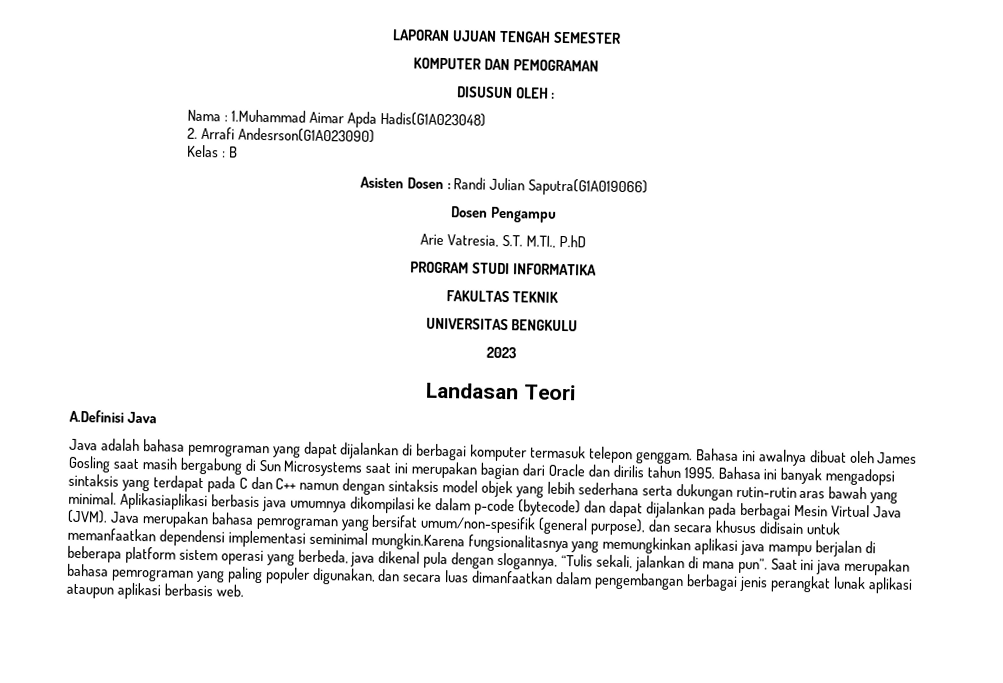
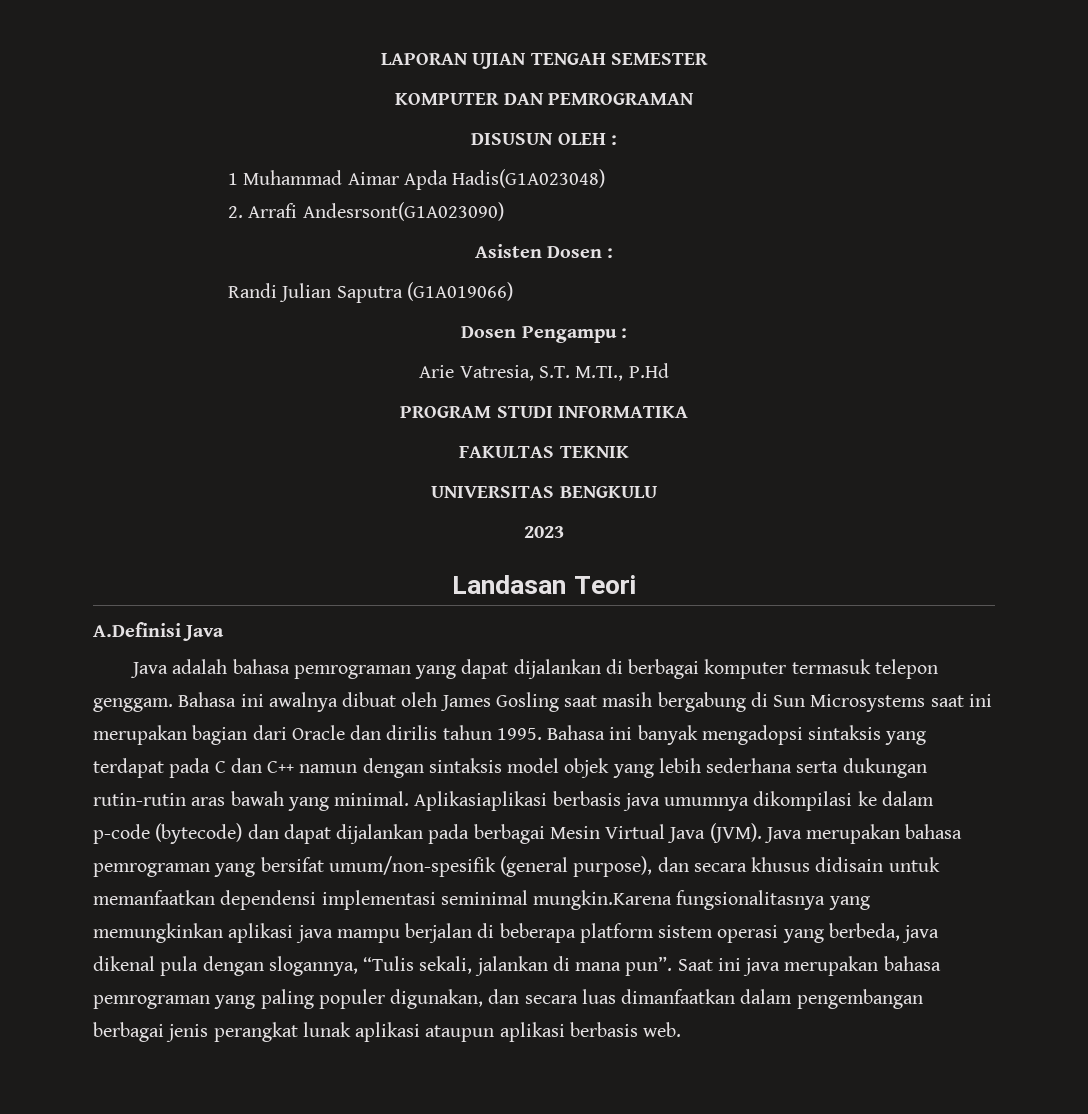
[452,30,498,42] UJUAN -> [472,53,526,69] UJIAN
[512,59,599,72] PEMOGRAMAN -> [547,93,693,105] PEMROGRAMAN
[187,109,307,123] Nama : 1.Muhammad -> [228,170,343,185] 1 Muhammad
[238,127,376,143] [187,144,239,158] Andesrson(G1A023090) // Kelas : B -> [302,202,504,221] Andesrsont(G1A023090)
(451, 186) none -> (614, 253) //
[528,178,649,197] Saputra(G1A019066) -> [336,282,513,303] Saputra (G1A019066)
(557, 214) none -> [620,328,627,338] :
[558,234,586,248] P.hD -> [628,363,669,378] P.Hd

